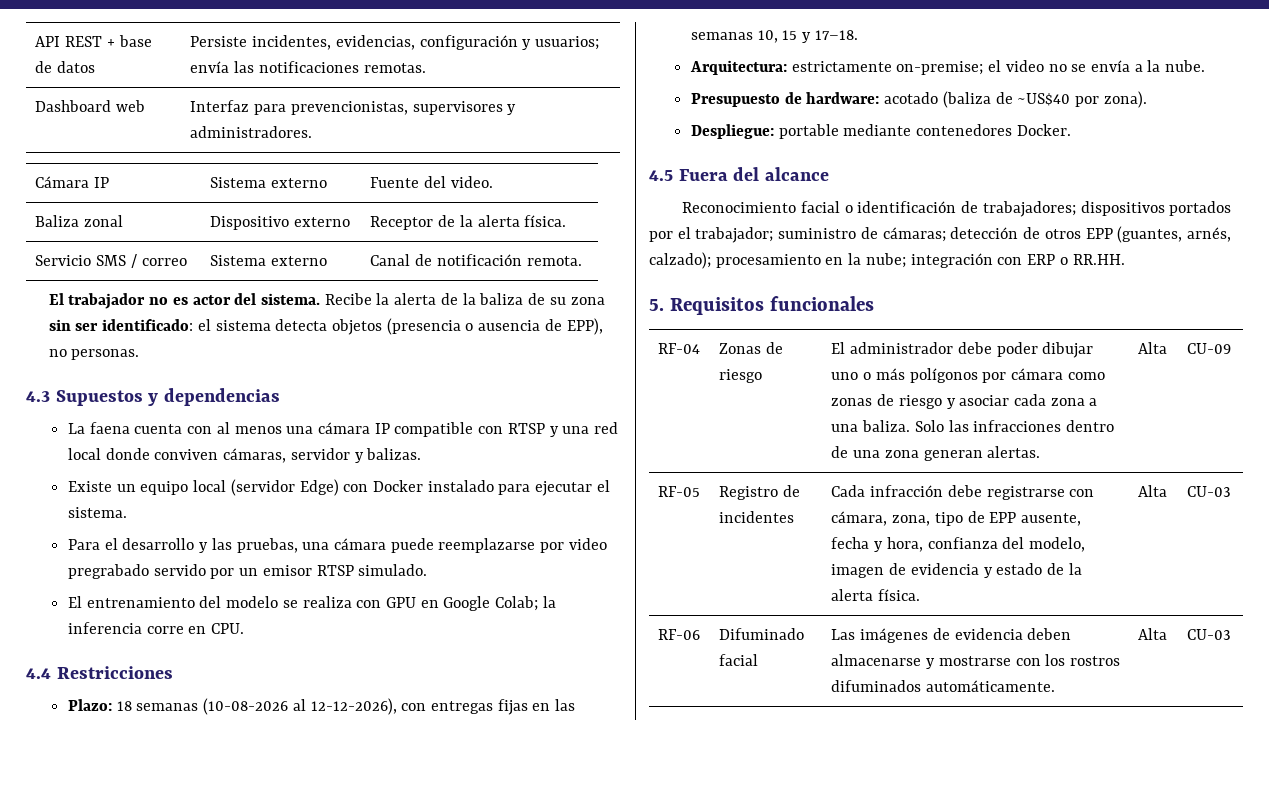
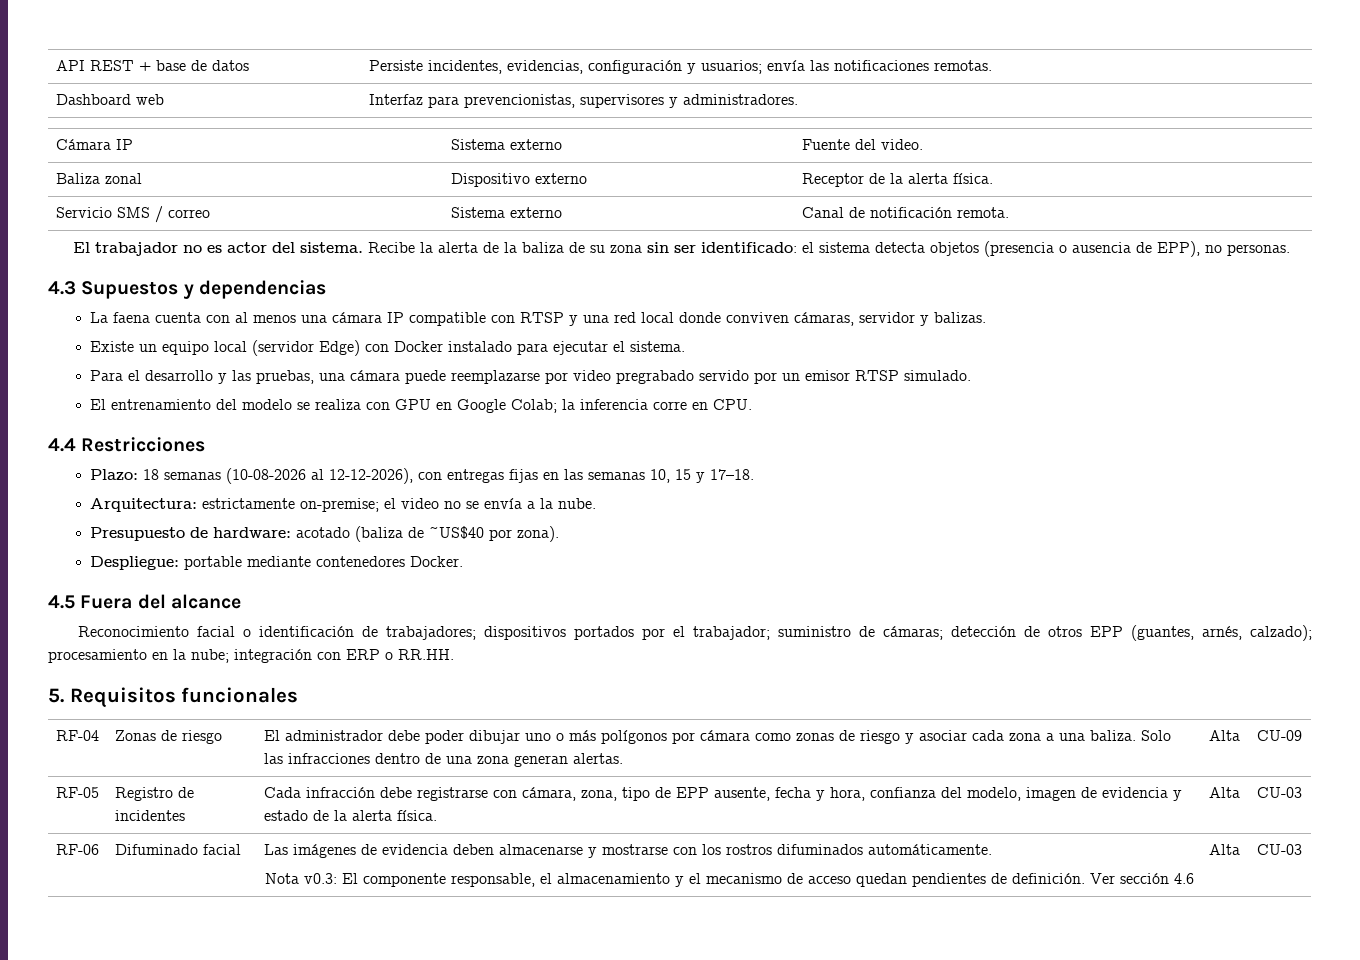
(1056, 686) none -> [264,873,1194,887] // Nota v0.3: El componente responsable, el almacenamiento y el mecanismo de acceso quedan pendientes de definición. Ver sección 4.6

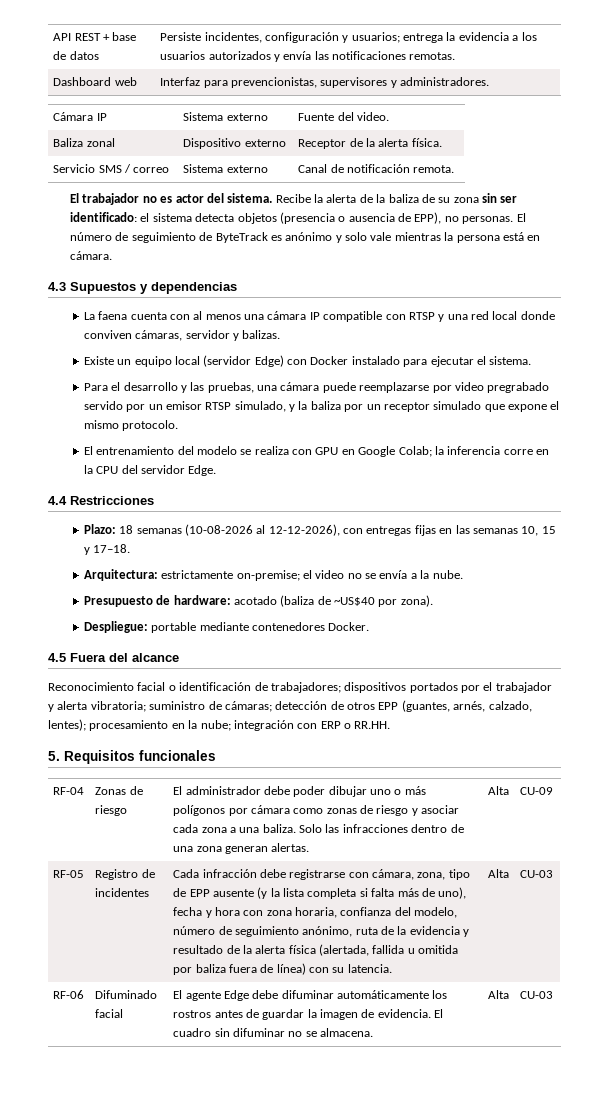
[506,60,583,74] evidencias, -> (262, 37) none
(762, 67) none -> [403,32,537,43] [160,51,280,62] entrega la evidencia a los usuarios autorizados y
(1290, 250) none -> [516,213,526,222] [70,232,541,243] [70,251,113,260] El número de seguimiento de ByteTrack es anónimo y solo vale mientras la persona está en cámara.
[904,370,972,381] simulado. -> [234,401,560,412] [83,420,179,431] simulado, y la baliza por un receptor simulado que expone el mismo protocolo.
[713,399,753,410] CPU. -> [83,465,217,476] la CPU del servidor Edge.
[693,626,771,640] trabajador; -> [495,682,552,693] [48,701,146,712] trabajador y alerta vibratoria;
[1250,625,1312,641] calzado); -> [488,701,532,712] [48,719,86,731] calzado, lentes);
[713,787,1097,801] ausente, fecha y hora, confianza del modelo, imagen de -> [212,887,467,899] [173,907,458,918] [173,926,407,937] ausente (y la lista completa si falta más de uno), fecha y hora con zona horaria, confianza del modelo, número de seguimiento anónimo, ruta de la
[263,810,437,821] estado de la alerta física. -> [173,944,459,956] [173,963,392,975] resultado de la alerta física (alertada, fallida u omitida por baliza fuera de línea) con su latencia.
[263,844,992,858] [264,873,1194,887] Las imágenes de evidencia deben almacenarse y mostrarse con los rostros difuminados automáticamente. // Nota v0.3: El componente responsable, el almacenamiento y el mecanismo de acceso quedan pendientes de definición. Ver sección 4.6 -> [173,990,448,1001] [173,1009,444,1020] [173,1028,374,1037] El agente Edge debe difuminar automáticamente los rostros antes de guardar la imagen de evidencia. El cuadro sin difuminar no se almacena.

